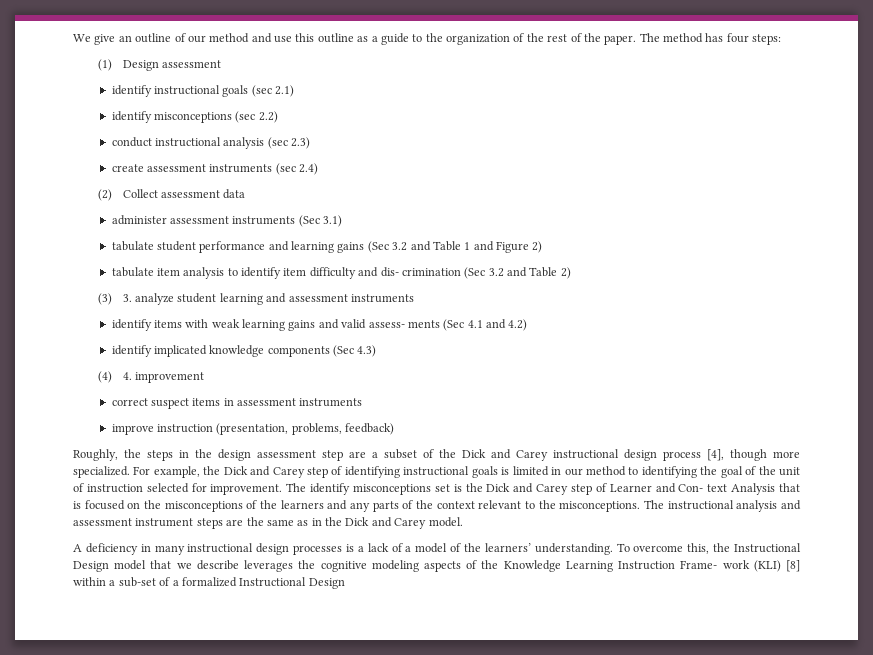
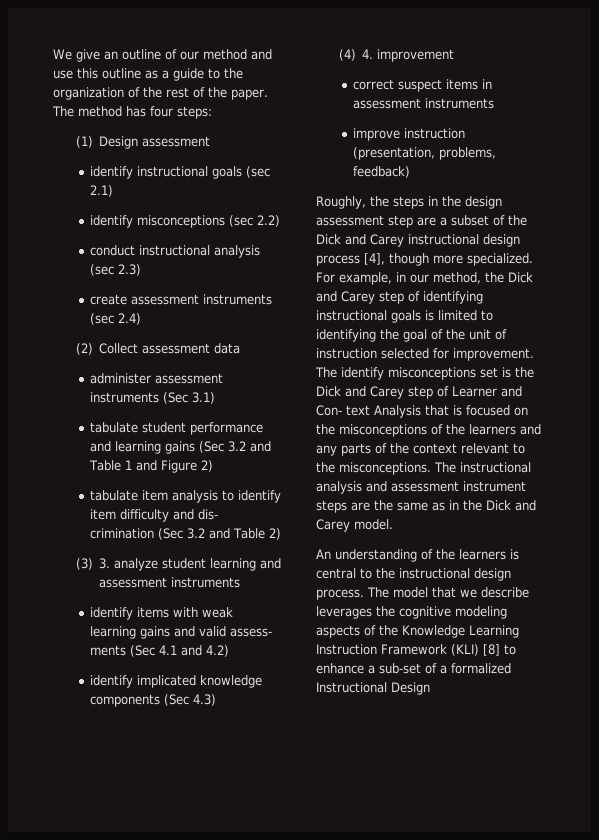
(200, 472) none -> [396,272,481,284] in our method,
[551,466,626,476] in our method -> (477, 315) none
[73,543,801,555] [73,561,109,572] A deficiency in many instructional design processes is a lack of a model of the learners’ understanding. To overcome this, the Instructional Design -> [316,549,519,562] [316,568,511,581] [316,587,389,600] An understanding of the learners is central to the instructional design process. The
[680,560,800,572] [73,577,106,586] Frame- work (KLI) [8] within -> [381,644,516,656] [316,663,364,674] Framework (KLI) [8] to enhance

